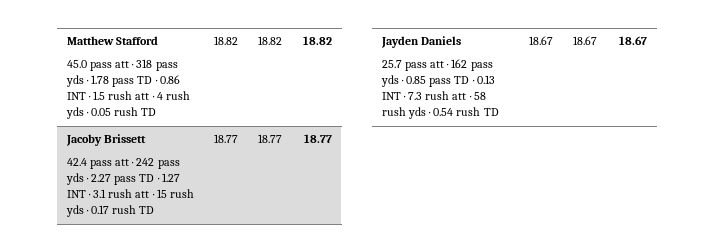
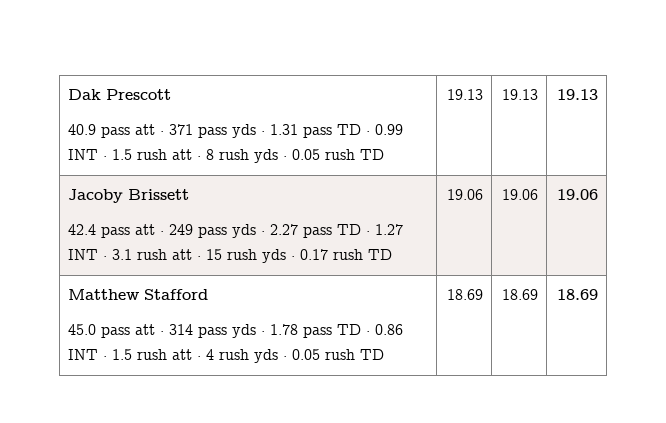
(66, 40) none -> [67,89,171,100] [67,124,403,138] [67,149,384,163] [447,89,484,100] [502,89,539,100] [557,89,599,100] [67,189,189,203] [67,224,403,238] [67,249,392,263] [447,189,484,200] [502,189,539,200] [557,189,599,200] Dak Prescott // 40.9 pass att · 371 pass yds · 1.31 pass TD · 0.99 INT · 1.5 rush att · 8 rush yds · 0.05 rush TD | 19.13 | 19.13 | 19.13 // Jacoby Brissett // 42.4 pass att · 249 pass yds · 2.27 pass TD · 1.27 INT · 3.1 rush att · 15 rush yds · 0.17 rush TD | 19.06 | 19.06 | 19.06 //
[136,59,153,68] 318 -> [168,324,193,335] 314
[214,36,239,45] [258,36,283,45] [303,36,333,45] [65,134,146,146] [66,158,180,169] [65,173,180,185] [66,189,195,198] [65,205,155,217] [214,134,239,143] [258,134,283,143] [304,134,333,143] [380,36,461,48] [381,59,493,71] [380,75,495,87] [381,91,486,100] [381,107,499,119] [529,36,554,45] [573,36,598,45] [619,36,648,45] 18.82 | 18.82 | 18.82 // Jacoby Brissett // 42.4 pass att · 242 pass yds · 2.27 pass TD · 1.27 INT · 3.1 rush att · 15 rush yds · 0.17 rush TD | 18.77 | 18.77 | 18.77 // Jayden Daniels // 25.7 pass att · 162 pass yds · 0.85 pass TD · 0.13 INT · 7.3 rush att · 58 rush yds · 0.54 rush TD | 18.67 | 18.67 | 18.67 -> [447,289,484,300] [502,289,539,300] [557,289,599,300] 18.69 | 18.69 | 18.69

